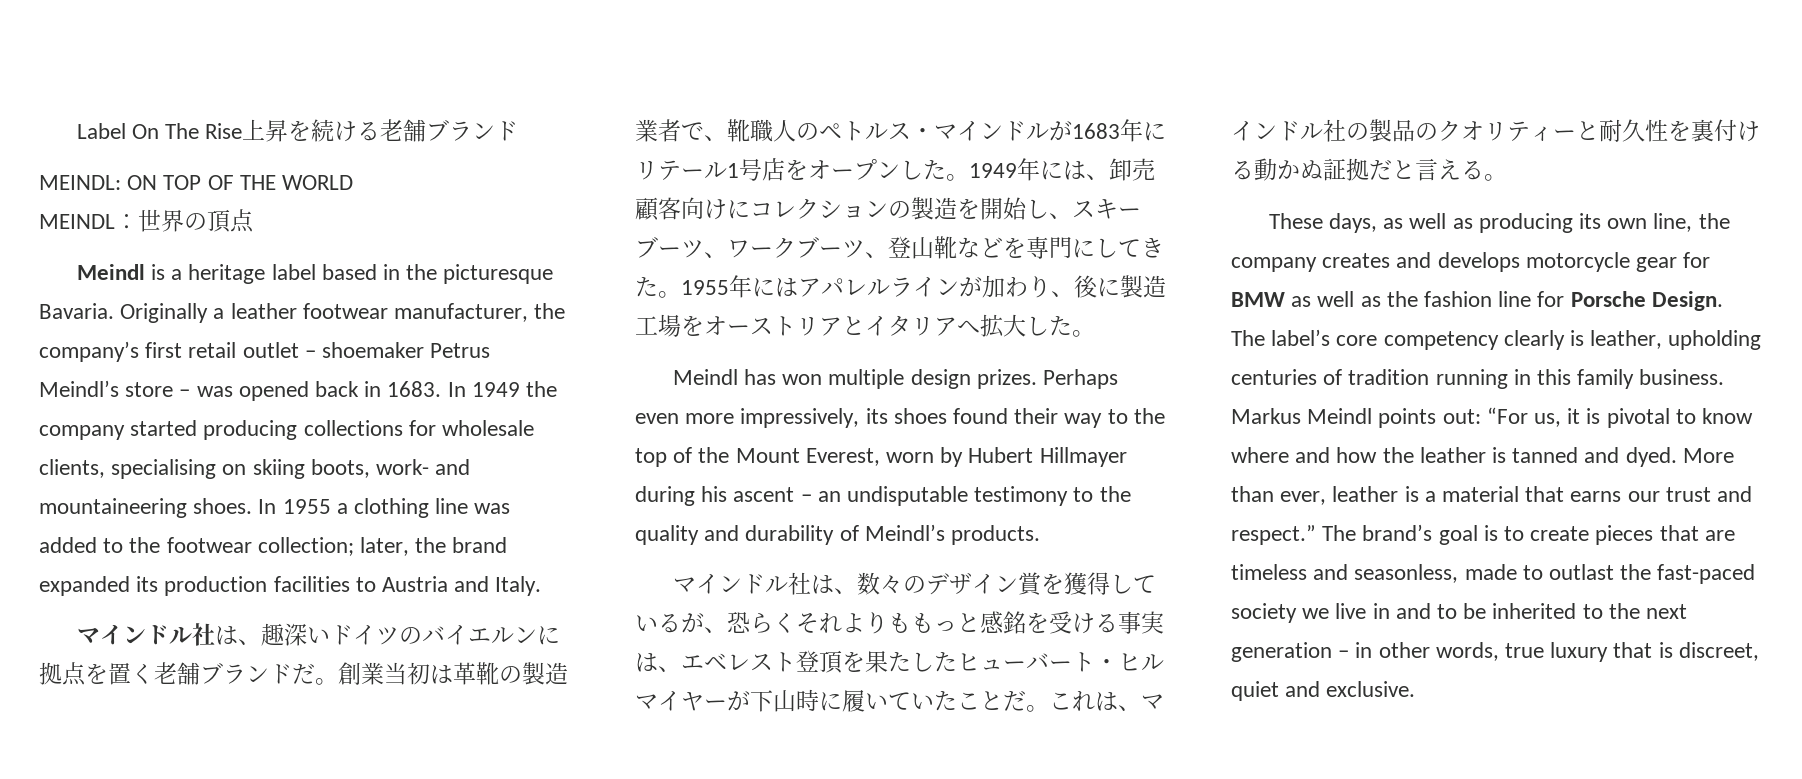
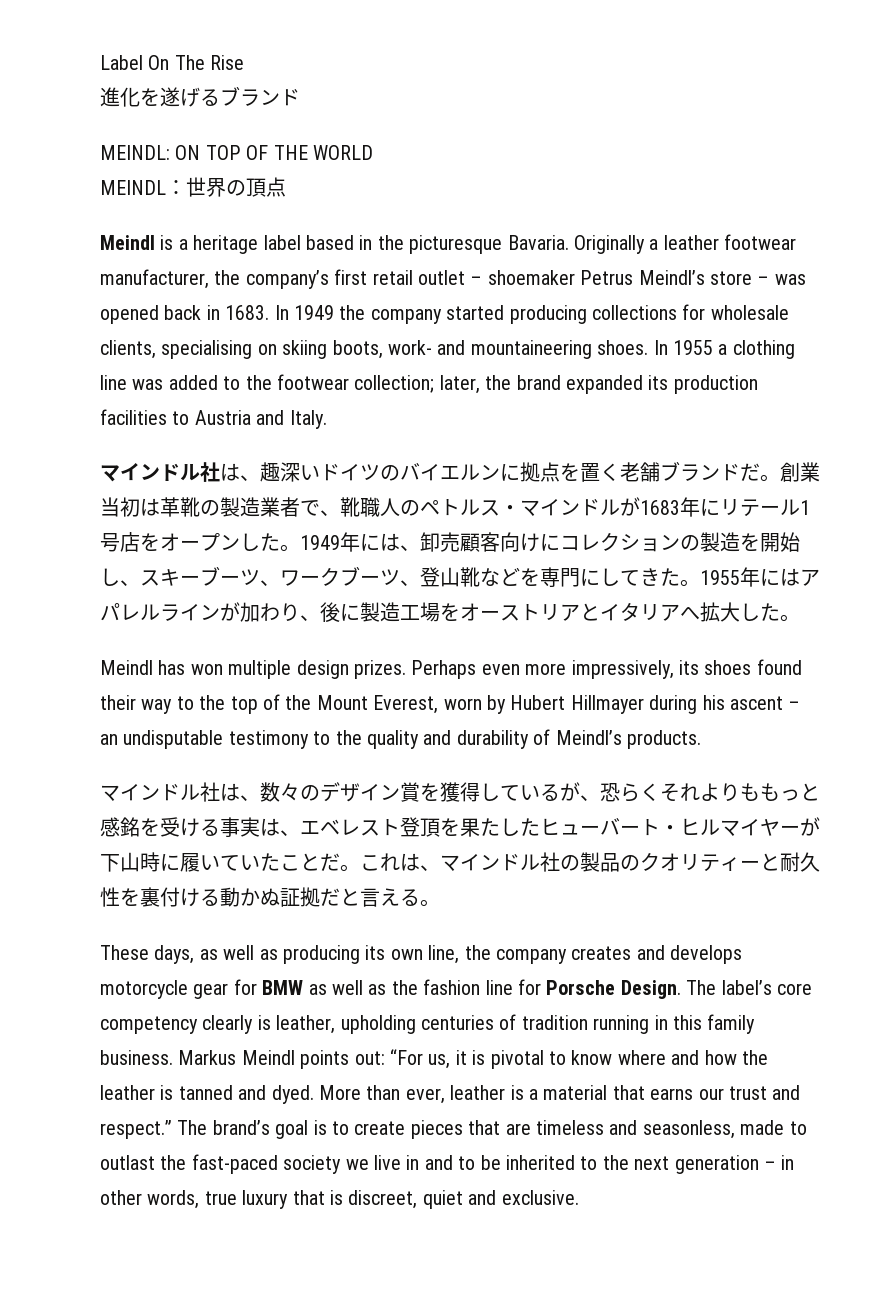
[242,119,427,142] 上昇を続ける老舗 -> [100,87,220,107] // 進化を遂げる

